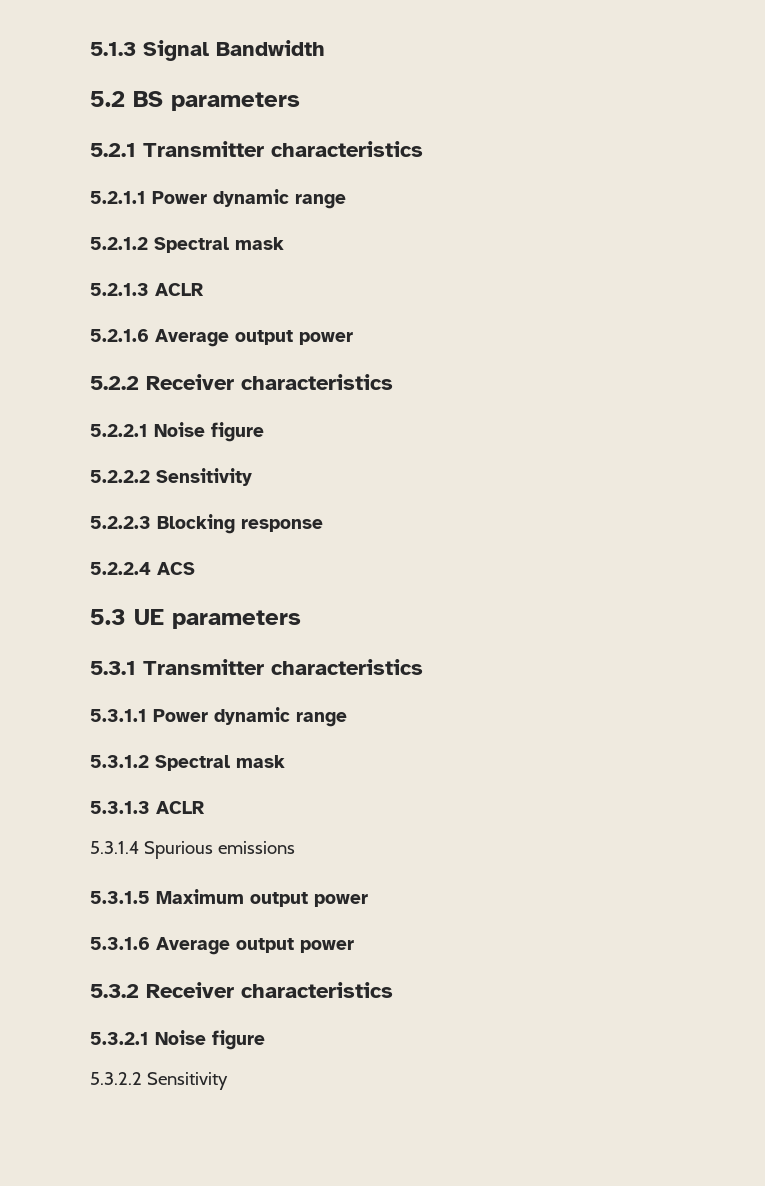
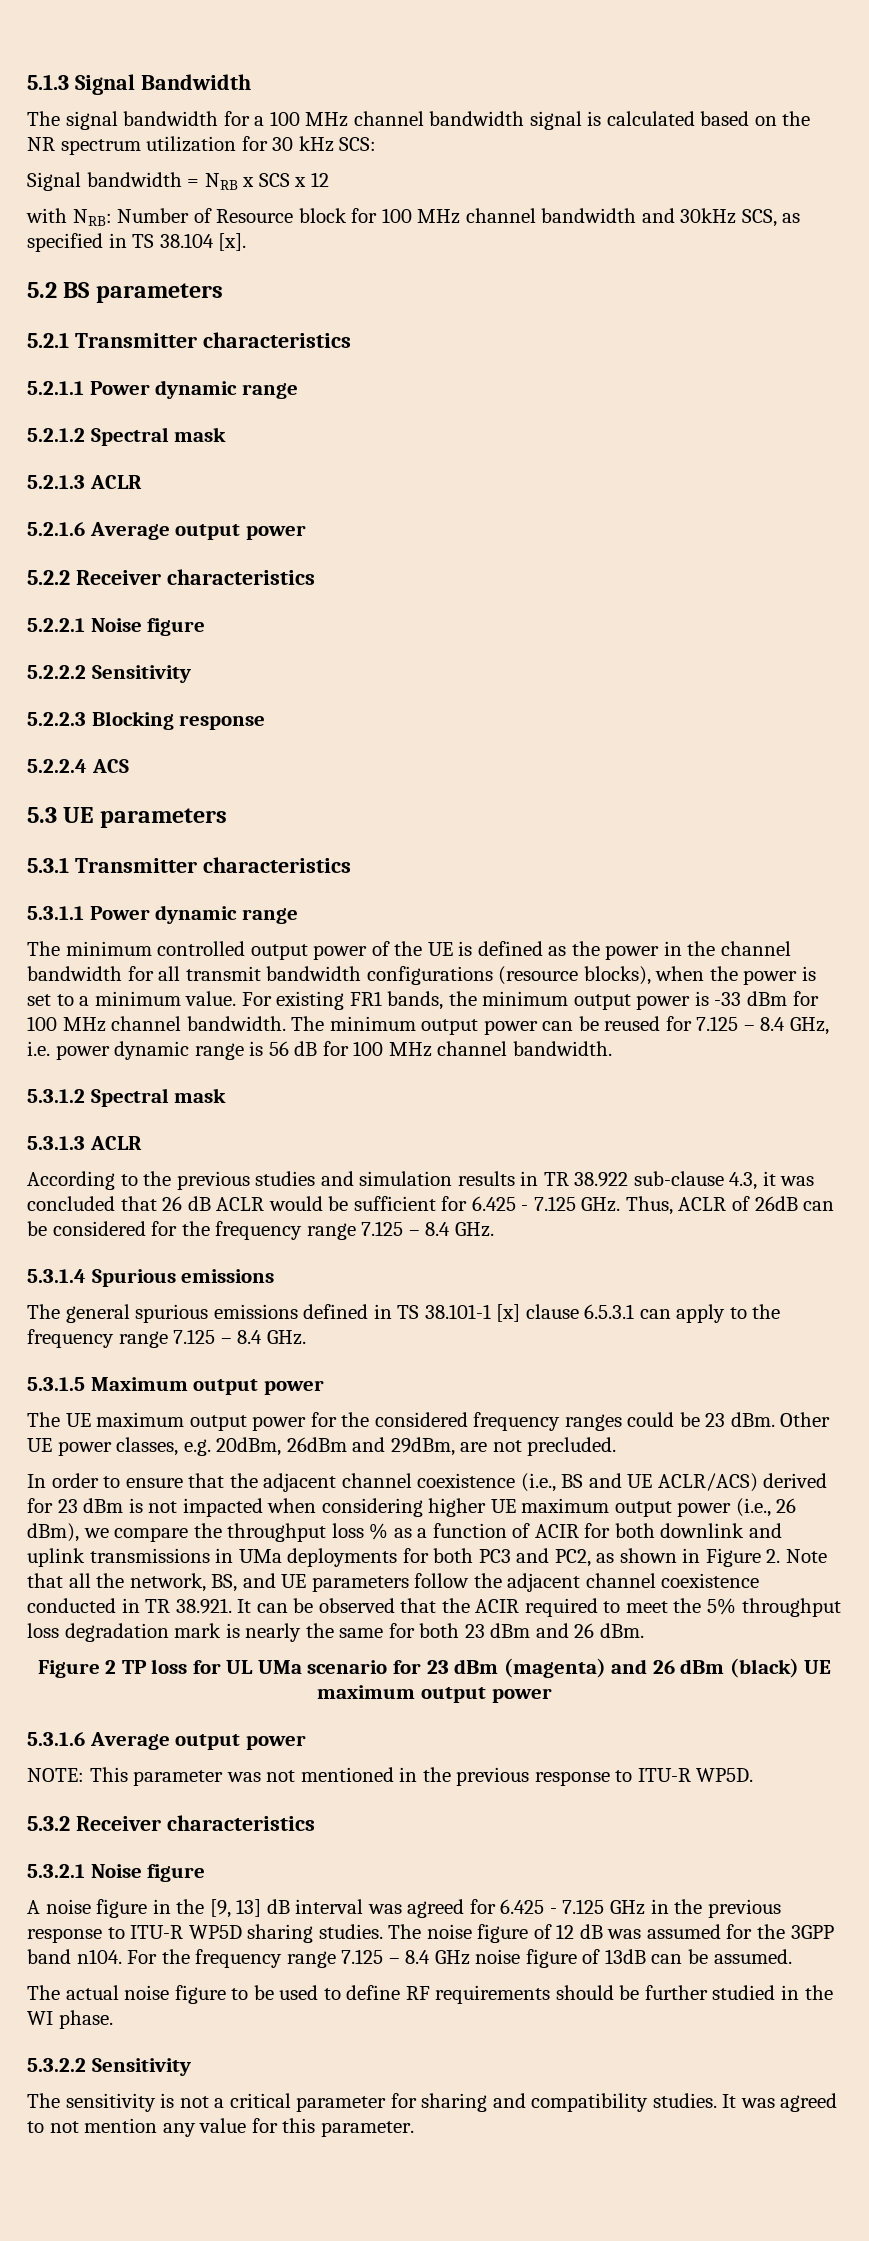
(325, 48) none -> [27,111,811,130] [27,136,377,155] [27,172,329,191] [26,208,801,227] [27,233,247,252] // The signal bandwidth for a 100 MHz channel bandwidth signal is calculated based on the NR spectrum utilization for 30 kHz SCS: // Signal bandwidth = NRB x SCS x 12 // with NRB: Number of Resource block for 100 MHz channel bandwidth and 30kHz SCS, as specified in TS 38.104 [x].
(347, 719) none -> [27,941,792,960] [27,966,816,985] [27,991,819,1010] [27,1016,830,1035] [27,1041,612,1060] // The minimum controlled output power of the UE is defined as the power in the channel bandwidth for all transmit bandwidth configurations (resource blocks), when the power is set to a minimum value. For existing FR1 bands, the minimum output power is -33 dBm for 100 MHz channel bandwidth. The minimum output power can be reused for 7.125 – 8.4 GHz, i.e. power dynamic range is 56 dB for 100 MHz channel bandwidth.
[90,841,295,859] [90,889,368,907] [90,937,354,955] 5.3.1.4 Spurious emissions // 5.3.1.5 Maximum output power // 5.3.1.6 Average output power -> [27,1171,815,1190] [27,1196,835,1215] [27,1221,494,1240] [27,1269,275,1287] [27,1304,781,1323] [27,1329,306,1348] [27,1377,324,1395] [27,1412,831,1431] [27,1437,617,1456] [27,1473,828,1492] [27,1498,797,1517] [27,1523,783,1542] [27,1548,828,1567] [27,1573,760,1592] [27,1598,841,1617] [27,1623,644,1642] [37,1658,832,1678] [317,1685,552,1703] [27,1732,306,1750] [27,1767,754,1786] According to the previous studies and simulation results in TR 38.922 sub-clause 4.3, it was concluded that 26 dB ACLR would be sufficient for 6.425 - 7.125 GHz. Thus, ACLR of 26dB can be considered for the frequency range 7.125 – 8.4 GHz. // 5.3.1.4 Spurious emissions // The general spurious emissions defined in TS 38.101-1 [x] clause 6.5.3.1 can apply to the frequency range 7.125 – 8.4 GHz. // 5.3.1.5 Maximum output power // The UE maximum output power for the considered frequency ranges could be 23 dBm. Other UE power classes, e.g. 20dBm, 26dBm and 29dBm, are not precluded. // In order to ensure that the adjacent channel coexistence (i.e., BS and UE ACLR/ACS) derived for 23 dBm is not impacted when considering higher UE maximum output power (i.e., 26 dBm), we compare the throughput loss % as a function of ACIR for both downlink and uplink transmissions in UMa deployments for both PC3 and PC2, as shown in Figure 2. Note that all the network, BS, and UE parameters follow the adjacent channel coexistence conducted in TR 38.921. It can be observed that the ACIR required to meet the 5% throughput loss degradation mark is nearly the same for both 23 dBm and 26 dBm. // Figure 2 TP loss for UL UMa scenario for 23 dBm (magenta) and 26 dBm (black) UE maximum output power // 5.3.1.6 Average output power // NOTE: This parameter was not mentioned in the previous response to ITU-R WP5D.
[90,1072,228,1090] 5.3.2.2 Sensitivity -> [27,1899,781,1918] [27,1924,834,1943] [27,1949,792,1968] [27,1985,833,2004] [27,2010,113,2029] [27,2058,191,2076] [27,2093,838,2112] [27,2118,414,2137] A noise figure in the [9, 13] dB interval was agreed for 6.425 - 7.125 GHz in the previous response to ITU-R WP5D sharing studies. The noise figure of 12 dB was assumed for the 3GPP band n104. For the frequency range 7.125 – 8.4 GHz noise figure of 13dB can be assumed. // The actual noise figure to be used to define RF requirements should be further studied in the WI phase. // 5.3.2.2 Sensitivity // The sensitivity is not a critical parameter for sharing and compatibility studies. It was agreed to not mention any value for this parameter.

